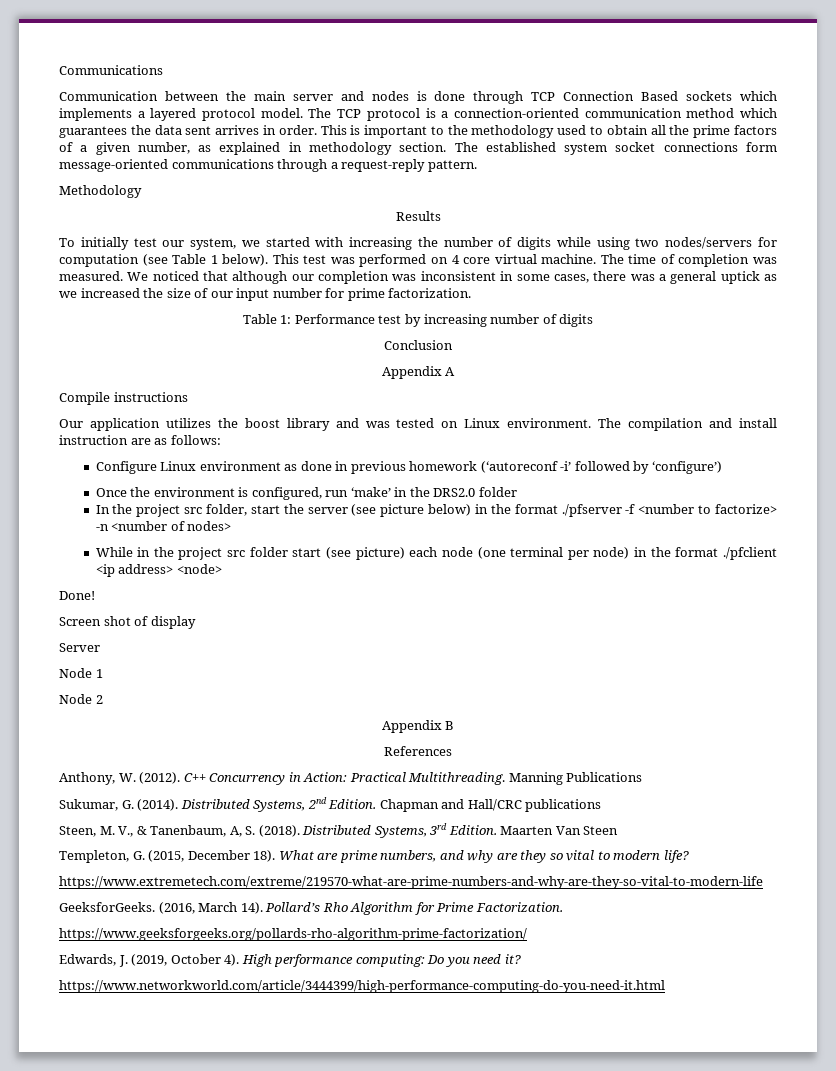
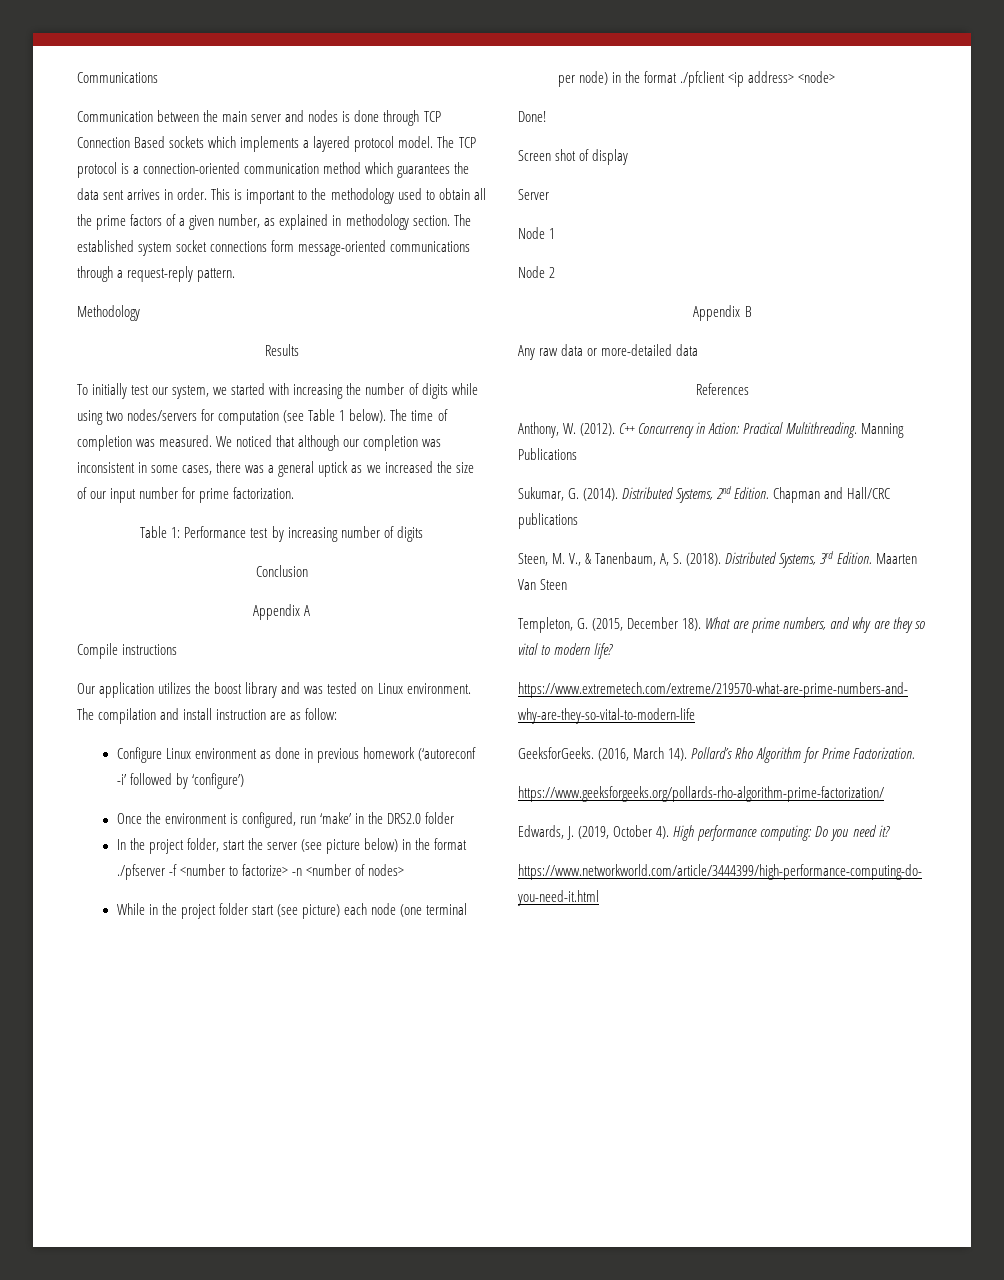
[272,254,597,267] This test was performed on 4 core virtual machine. -> (387, 416) none
[170,435,221,445] follows: -> [305,708,338,720] follow:
[184,507,203,514] src -> (184, 846) none
[227,550,246,557] src -> (216, 911) none
(455, 725) none -> [518,344,699,360] // Any raw data or more-detailed data

